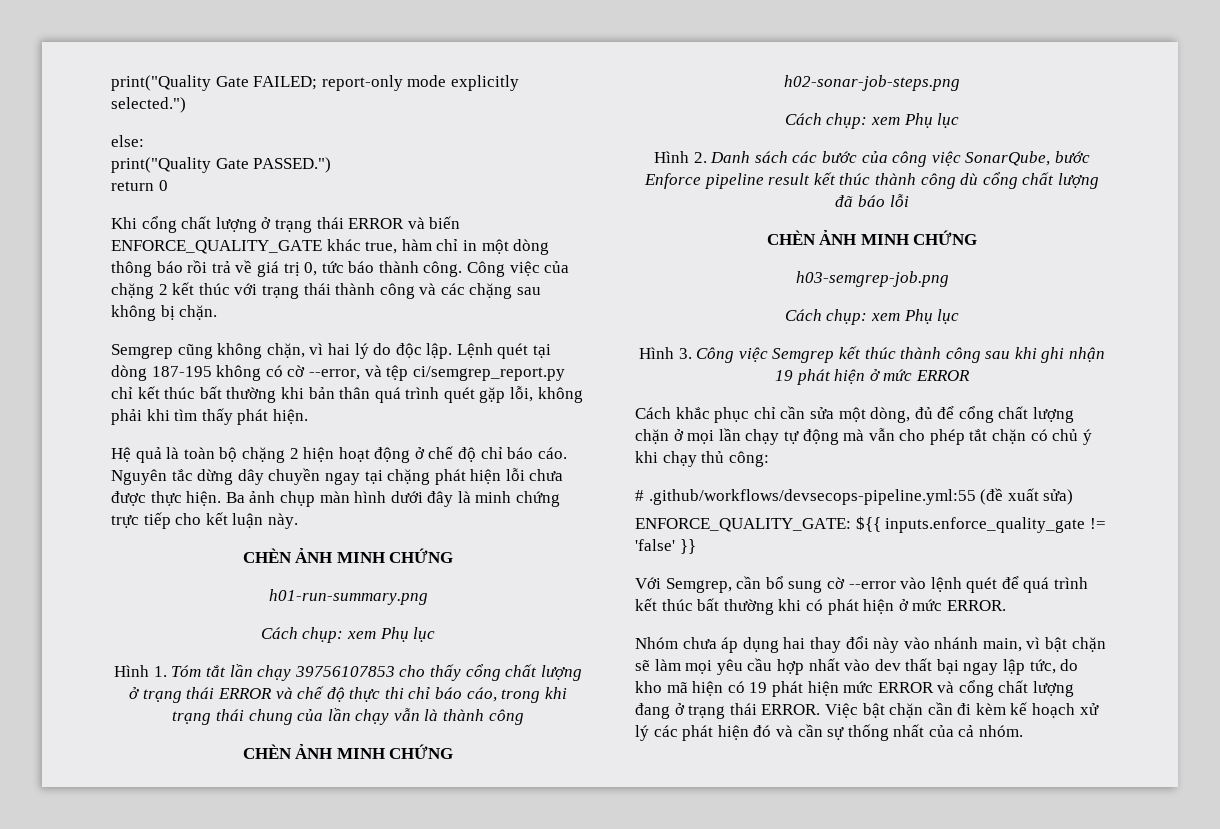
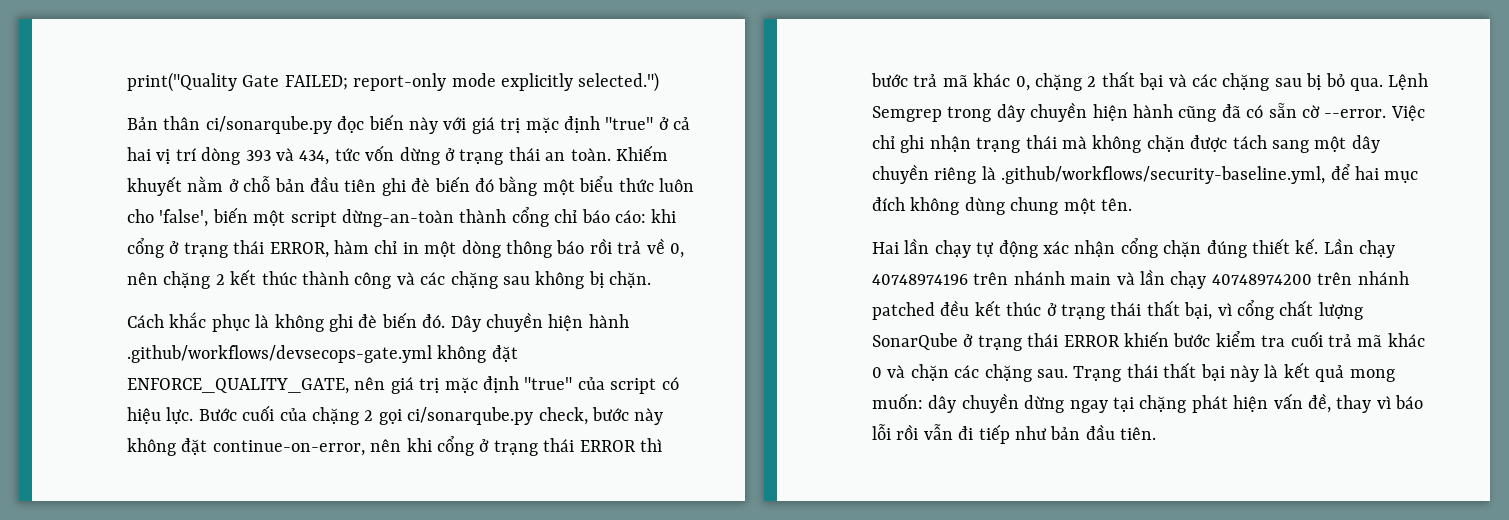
[111,135,144,147] [111,157,332,173] [111,180,168,191] [111,216,461,233] [111,239,398,254] else: // print("Quality Gate PASSED.") // return 0 // Khi cổng chất lượng ở trạng thái ERROR và biến ENFORCE_QUALITY_GATE khác true, -> [127,114,691,134] [127,145,668,165] [127,176,694,196] [127,207,677,227] [127,238,329,258] Bản thân ci/sonarqube.py đọc biến này với giá trị mặc định "true" ở cả hai vị trí dòng 393 và 434, tức vốn dừng ở trạng thái an toàn. Khiếm khuyết nằm ở chỗ bản đầu tiên ghi đè biến đó bằng một biểu thức luôn cho 'false', biến một script dừng-an-toàn thành cổng chỉ báo cáo: khi cổng ở trạng thái ERROR,
[256,261,570,277] giá trị 0, tức báo thành công. Công việc của -> [669,243,684,258] [127,272,158,285] 0, nên
[234,283,331,299] với trạng thái -> (297, 278) none
[111,343,552,359] [111,365,565,381] [111,386,583,403] [111,408,308,425] [111,446,567,463] [111,468,321,485] Semgrep cũng không chặn, vì hai lý do độc lập. Lệnh quét tại dòng 187-195 không có cờ --error, và tệp ci/semgrep_report.py chỉ kết thúc bất thường khi bản thân quá trình quét gặp lỗi, không phải khi tìm thấy phát hiện. // Hệ quả là toàn bộ chặng 2 hiện hoạt động ở chế độ chỉ báo cáo. Nguyên tắc dừng dây chuyền -> [127,312,629,332] [127,345,518,363] [127,376,679,394] [127,405,664,425] [127,436,662,456] [871,71,1429,91] [872,102,1425,122] [872,135,1380,153] [872,164,1419,184] [872,197,1132,215] [872,238,1396,258] [872,269,1409,289] [872,300,1363,320] [872,331,1425,351] [872,362,1395,382] [872,393,1065,413] Cách khắc phục là không ghi đè biến đó. Dây chuyền hiện hành .github/workflows/devsecops-gate.yml không đặt ENFORCE_QUALITY_GATE, nên giá trị mặc định "true" của script có hiệu lực. Bước cuối của chặng 2 gọi ci/sonarqube.py check, bước này không đặt continue-on-error, nên khi cổng ở trạng thái ERROR thì bước trả mã khác 0, chặng 2 thất bại và các chặng sau bị bỏ qua. Lệnh Semgrep trong dây chuyền hiện hành cũng đã có sẵn cờ --error. Việc chỉ ghi nhận trạng thái mà không chặn được tách sang một dây chuyền riêng là .github/workflows/security-baseline.yml, để hai mục đích không dùng chung một tên. // Hai lần chạy tự động xác nhận cổng chặn đúng thiết kế. Lần chạy 40748974196 trên nhánh main và lần chạy 40748974200 trên nhánh patched đều kết thúc ở trạng thái thất bại, vì cổng chất lượng SonarQube ở trạng thái ERROR khiến bước kiểm tra cuối trả mã khác 0 và chặn các chặng sau. Trạng thái thất bại này là kết quả mong muốn: dây chuyền dừng
[505,468,564,481] [111,491,561,507] [111,512,298,529] [242,548,454,563] [268,589,428,605] [260,627,436,643] [114,664,582,681] [129,686,567,703] [172,708,524,725] [242,744,454,759] [784,75,960,91] [784,113,960,129] [654,151,1090,167] [644,172,1099,189] [835,194,909,207] [766,230,978,245] [795,271,949,287] [784,309,960,325] [638,346,1106,363] [775,369,970,385] [635,406,1075,423] [635,428,1092,445] [635,451,769,467] [635,488,1074,505] [635,516,1106,533] [635,539,696,554] [635,576,1089,593] [635,598,1006,615] [635,636,1106,653] [635,658,1079,675] [635,680,1075,697] [635,702,1099,719] [635,724,1024,741] lỗi chưa được thực hiện. Ba ảnh chụp màn hình dưới đây là minh chứng trực tiếp cho kết luận này. // CHÈN ẢNH MINH CHỨNG // h01-run-summary.png // Cách chụp: xem Phụ lục // Hình 1. Tóm tắt lần chạy 39756107853 cho thấy cổng chất lượng ở trạng thái ERROR và chế độ thực thi chỉ báo cáo, trong khi trạng thái chung của lần chạy vẫn là thành công // CHÈN ẢNH MINH CHỨNG // h02-sonar-job-steps.png // Cách chụp: xem Phụ lục // Hình 2. Danh sách các bước của công việc SonarQube, bước Enforce pipeline result kết thúc thành công dù cổng chất lượng đã báo lỗi // CHÈN ẢNH MINH CHỨNG // h03-semgrep-job.png // Cách chụp: xem Phụ lục // Hình 3. Công việc Semgrep kết thúc thành công sau khi ghi nhận 19 phát hiện ở mức ERROR // Cách khắc phục chỉ cần sửa một dòng, đủ để cổng chất lượng chặn ở mọi lần chạy tự động mà vẫn cho phép tắt chặn có chủ ý khi chạy thủ công: // # .github/workflows/devsecops-pipeline.yml:55 (đề xuất sửa) // ENFORCE_QUALITY_GATE: ${{ inputs.enforce_quality_gate != 'false' }} // Với Semgrep, cần bổ sung cờ --error vào lệnh quét để quá trình kết thúc bất thường khi có phát hiện ở mức ERROR. // Nhóm chưa áp dụng hai thay đổi này vào nhánh main, vì bật chặn sẽ làm mọi yêu cầu hợp nhất vào dev thất bại ngay lập tức, do kho mã hiện có 19 phát hiện mức ERROR và cổng chất lượng đang ở trạng thái ERROR. Việc bật chặn cần đi kèm kế hoạch xử lý các phát hiện đó và cần sự thống nhất của cả nhóm. -> [1273,393,1424,413] [872,424,1157,444] vấn đề, thay vì báo lỗi rồi vẫn đi tiếp như bản đầu tiên.

